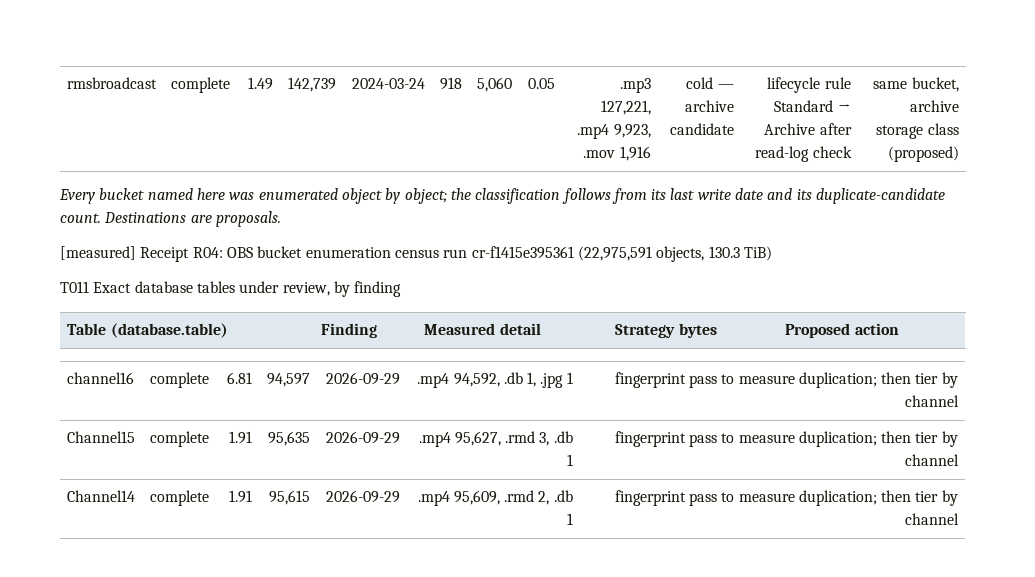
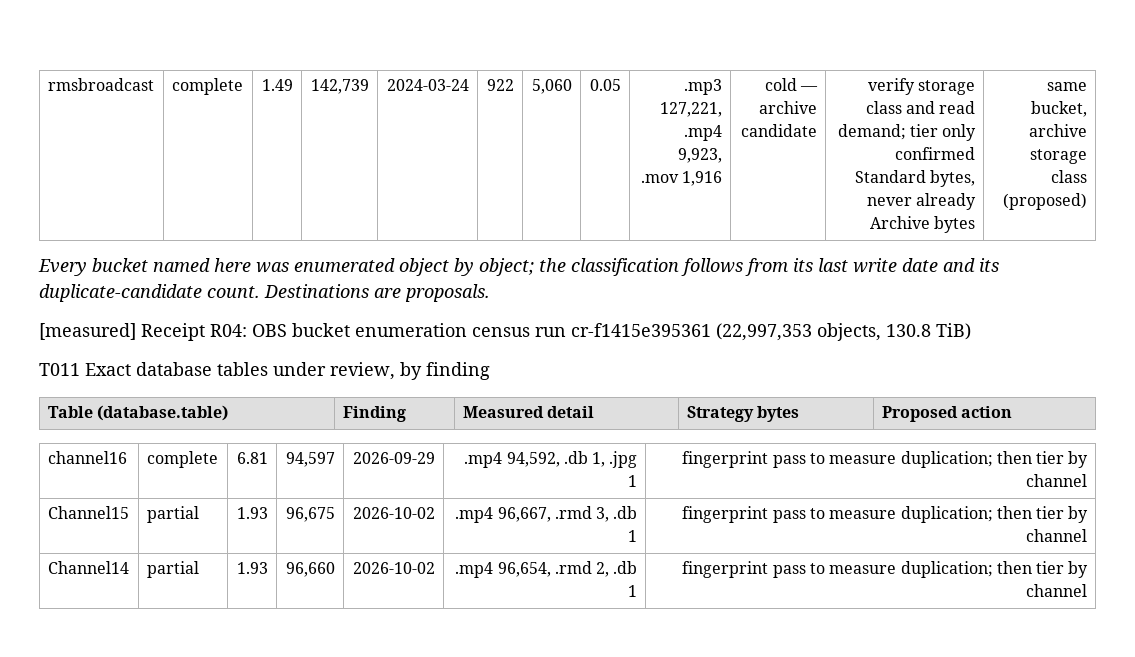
[439,77,462,90] 918 -> [487,79,515,91] 922
[767,77,851,93] [774,100,851,112] [764,123,852,135] [755,146,852,162] lifecycle rule Standard → Archive after read-log check -> [868,78,976,95] [865,101,976,114] [837,124,977,141] [895,147,976,160] [855,170,976,187] [867,193,977,210] [870,216,976,233] verify storage class and read demand; tier only confirmed Standard bytes, never already Archive bytes
[577,246,740,262] (22,975,591 objects, 130.3 -> [716,323,931,341] (22,997,353 objects, 130.8
[150,431,210,447] [228,431,252,444] [267,431,310,446] [325,431,400,444] [418,431,501,447] complete | 1.91 | 95,635 | 2026-09-29 | .mp4 95,627, -> [146,506,199,523] [237,507,269,519] [286,507,336,522] [353,507,436,519] [455,507,551,523] partial | 1.93 | 96,675 | 2026-10-02 | .mp4 96,667,
[150,490,210,506] [228,490,252,503] [268,490,310,505] [325,490,400,503] [417,490,500,506] complete | 1.91 | 95,615 | 2026-09-29 | .mp4 95,609, -> [146,561,199,578] [237,562,269,574] [286,562,336,577] [353,562,436,574] [455,562,551,578] partial | 1.93 | 96,660 | 2026-10-02 | .mp4 96,654,

